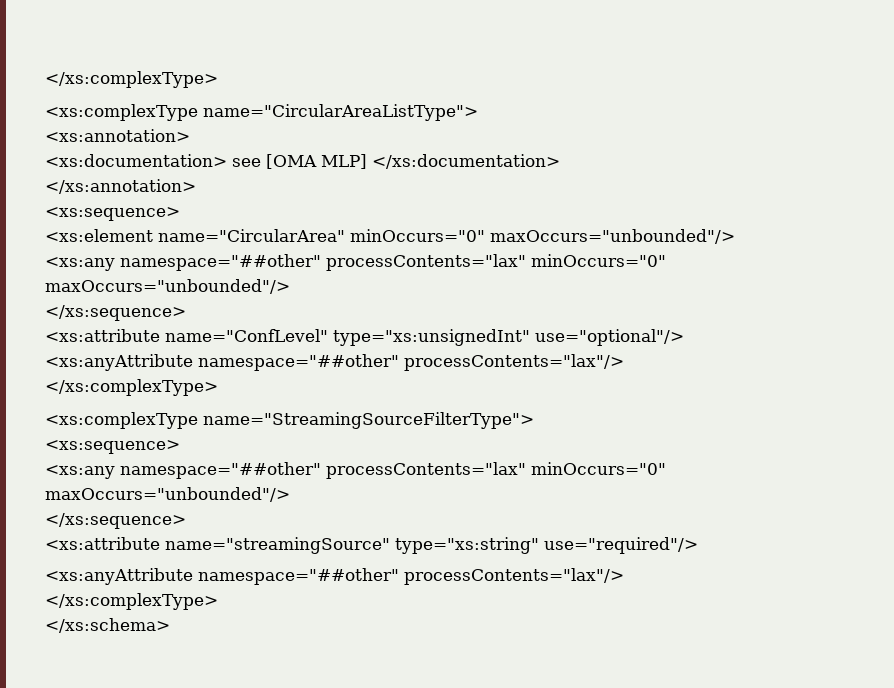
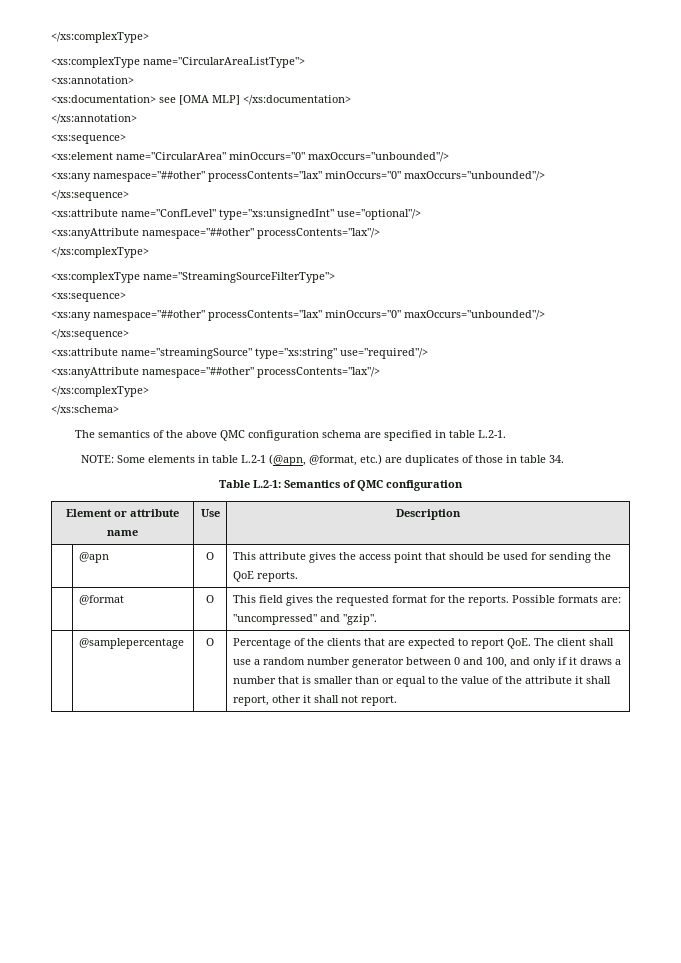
(170, 625) none -> [74,430,506,441] [80,454,564,466] [219,480,463,491] [66,509,179,517] [107,530,138,536] [200,509,220,517] [396,509,461,520] [78,552,109,563] [206,552,214,560] [232,552,611,563] [232,571,298,582] [78,595,124,605] [206,595,214,603] [232,595,621,606] [232,614,377,625] [78,638,184,649] [206,638,214,646] [232,638,614,649] [232,657,621,668] [232,676,611,687] [232,695,397,706] // The semantics of the above QMC configuration schema are specified in table L.2-1. // NOTE: Some elements in table L.2-1 (@apn, @format, etc.) are duplicates of those in table 34. // Table L.2-1: Semantics of QMC configuration // Element or attribute name | Use | Description // | @apn | O | This attribute gives the access point that should be used for sending the QoE reports. // | @format | O | This field gives the requested format for the reports. Possible formats are: "uncompressed" and "gzip". // | @samplepercentage | O | Percentage of the clients that are expected to report QoE. The client shall use a random number generator between 0 and 100, and only if it draws a number that is smaller than or equal to the value of the attribute it shall report, other it shall not report.

